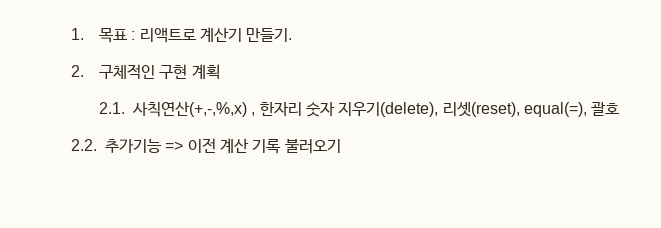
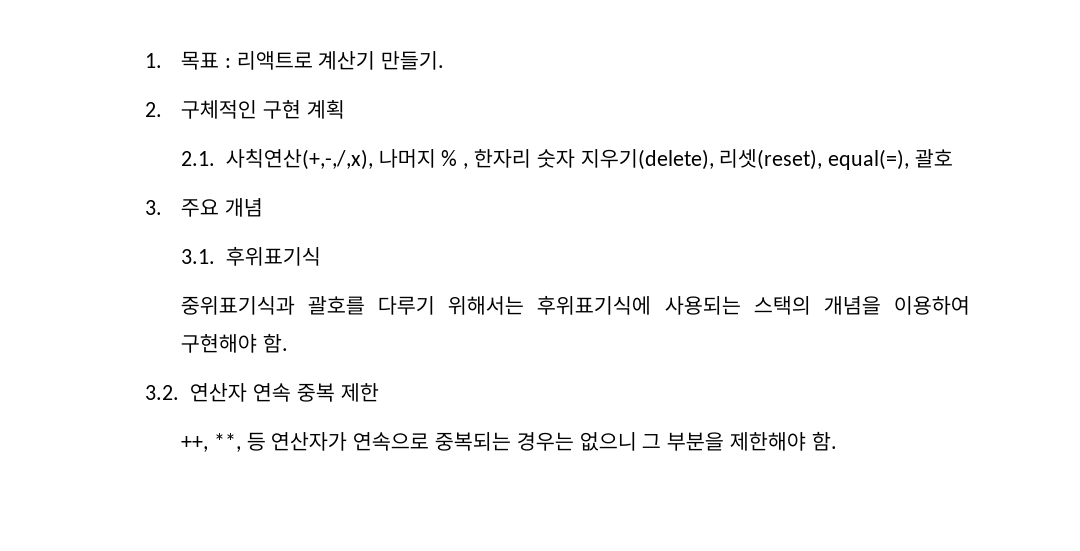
[131,101,247,117] 사칙연산(+,-,%,x) -> [225,148,458,170] 사칙연산(+,-,/,x), 나머지 %
[70,138,341,154] 2.2. 추가기능 => 이전 계산 기록 불러오기 -> [145,198,263,217] [180,246,321,266] [180,295,970,315] [180,333,288,353] [145,383,379,402] [180,431,837,452] 3. 주요 개념 // 3.1. 후위표기식 // 중위표기식과 괄호를 다루기 위해서는 후위표기식에 사용되는 스택의 개념을 이용하여 구현해야 함. // 3.2. 연산자 연속 중복 제한 // ++, **, 등 연산자가 연속으로 중복되는 경우는 없으니 그 부분을 제한해야 함.

